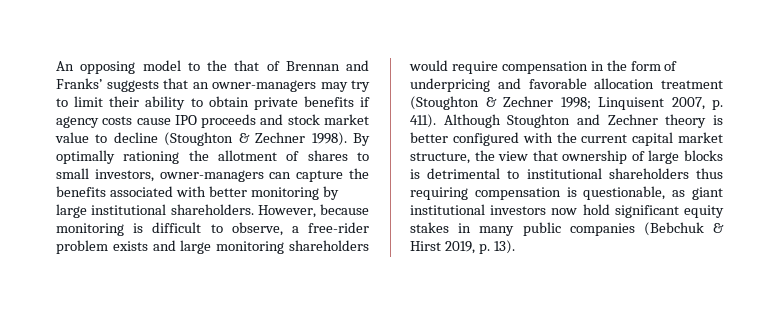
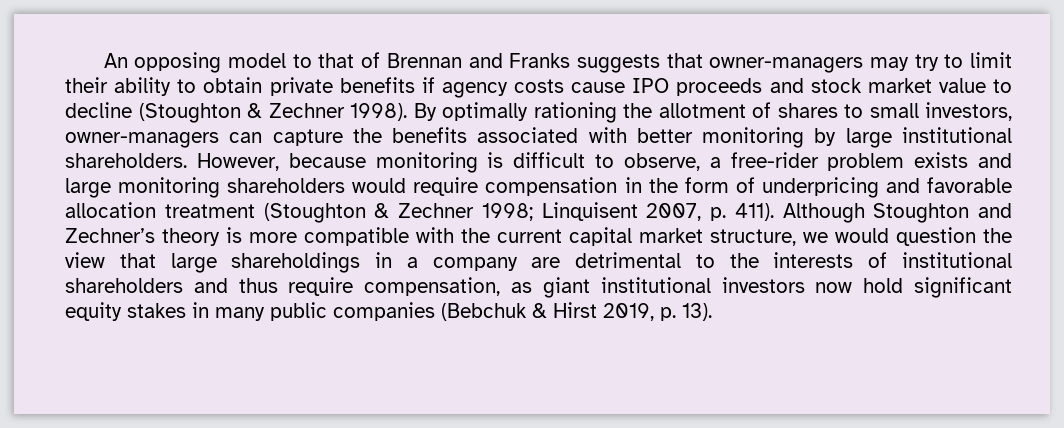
[207,60,227,71] the -> (312, 61) none
[56,78,102,89] Franks’ -> [509,53,571,68] Franks
[192,82,209,89] an -> (703, 60) none
[607,114,658,125] Zechner -> [65,228,155,243] Zechner’s
[410,132,519,146] better configured -> [249,227,409,246] more compatible
[474,150,723,164] [410,168,723,179] [410,186,666,200] the view that ownership of large blocks is detrimental to institutional shareholders thus requiring compensation is questionable, -> [803,227,1012,246] [65,252,1012,273] [65,277,501,296] we would question the view that large shareholdings in a company are detrimental to the interests of institutional shareholders and thus require compensation,

